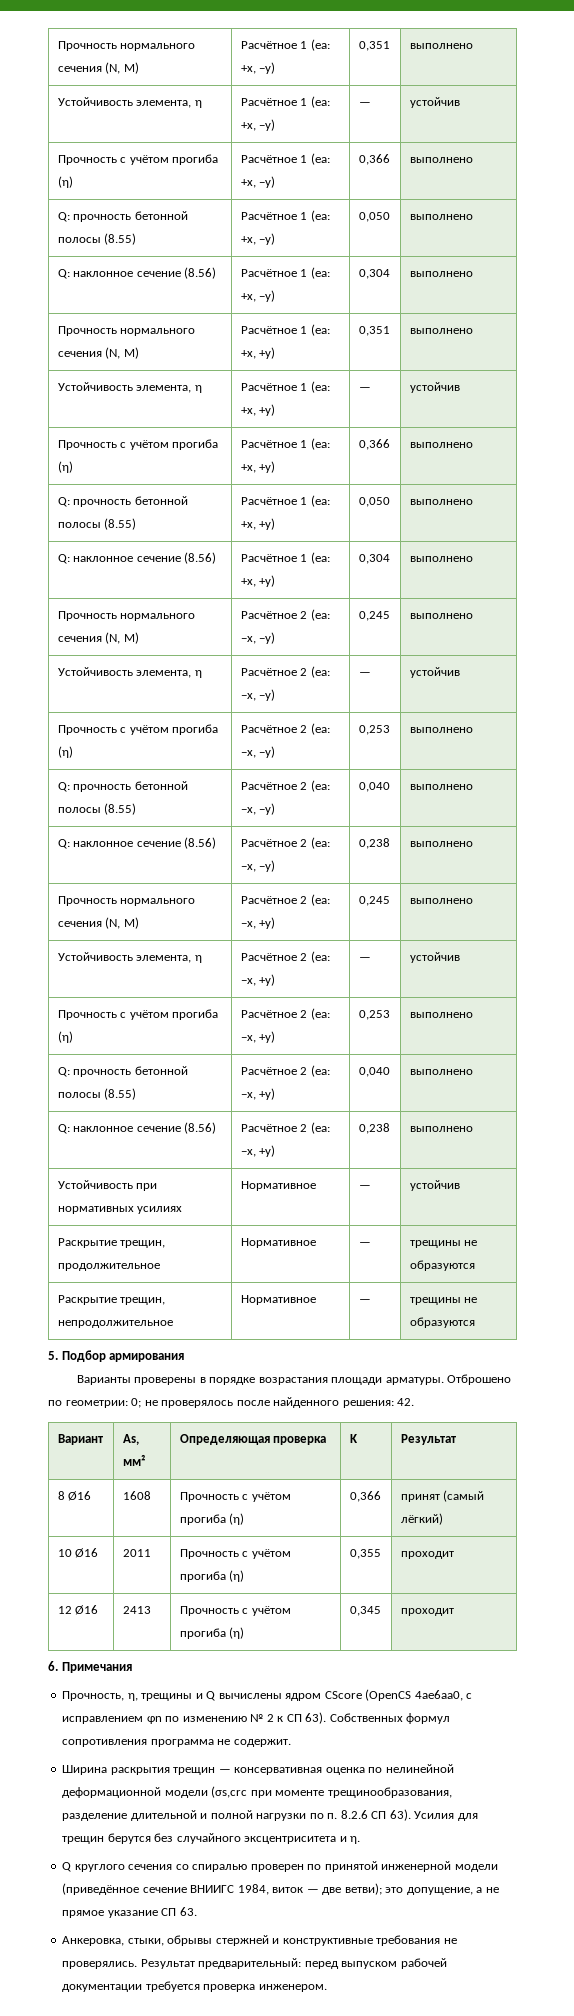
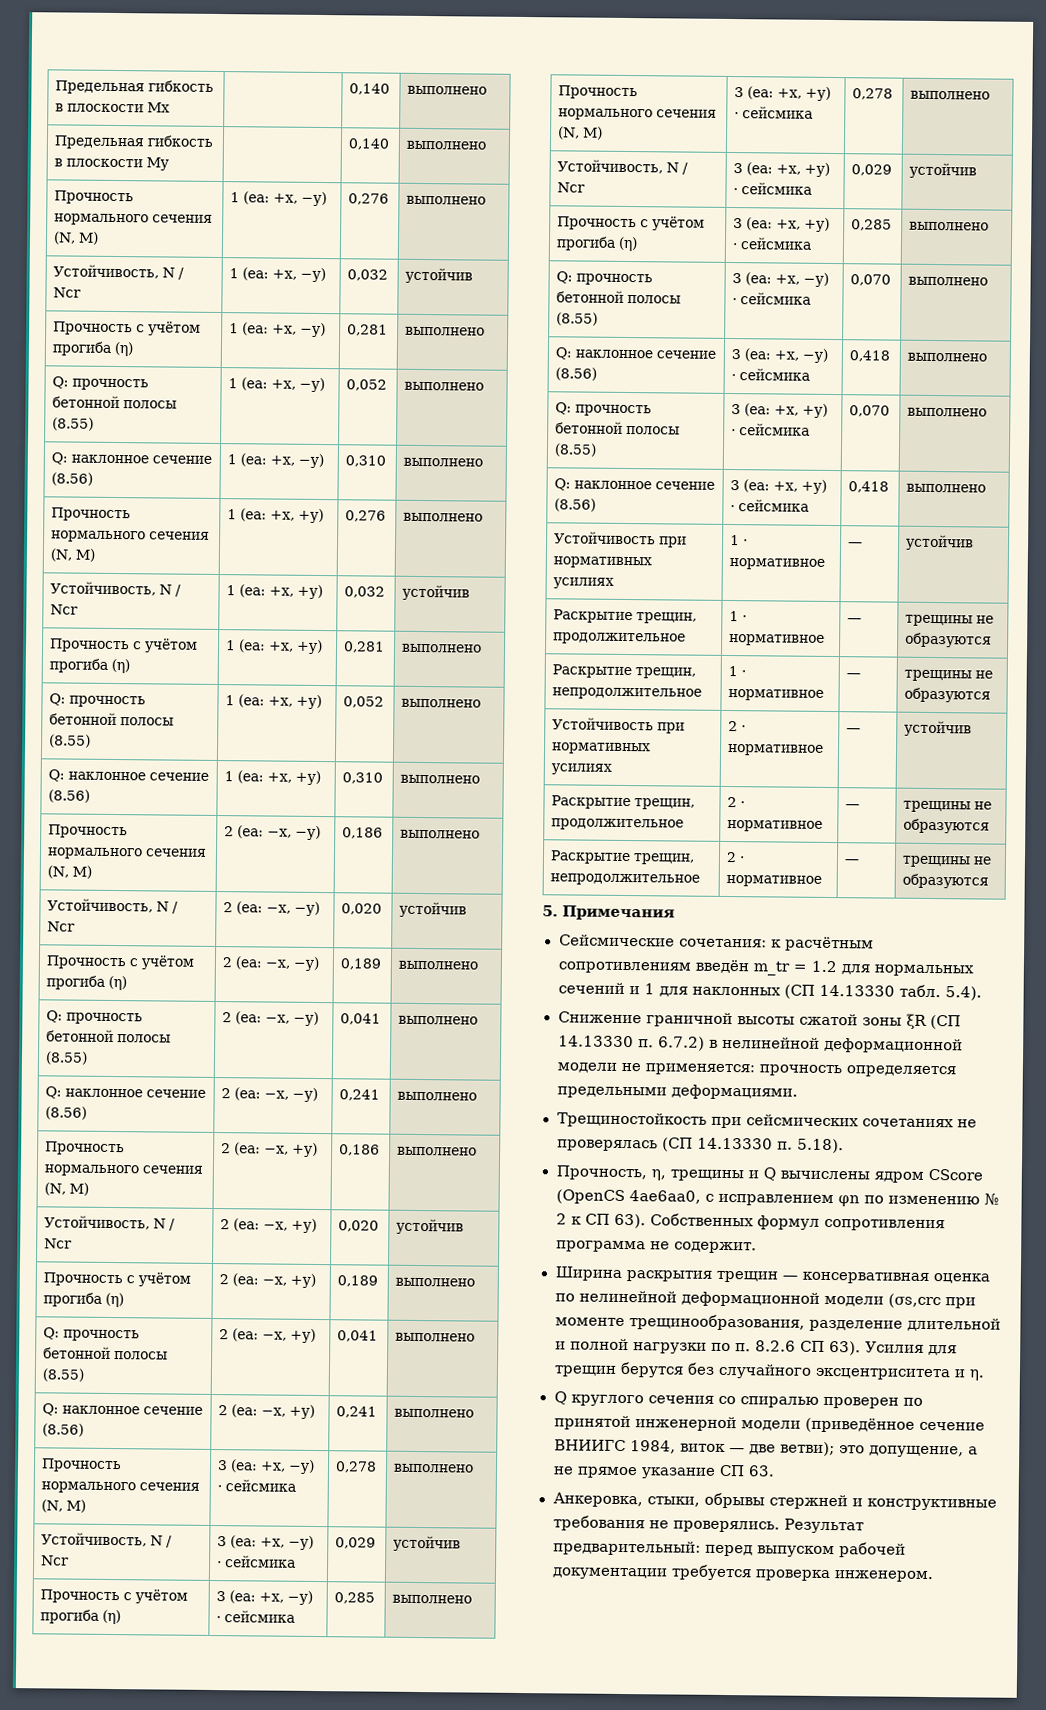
[57,41,196,51] [57,62,139,74] [240,39,330,51] [240,62,276,74] [358,41,390,51] [409,43,473,49] [57,97,202,108] [240,96,330,108] [240,119,276,131] [358,102,371,106] [409,97,460,108] [57,154,219,165] [57,176,73,188] [240,153,330,165] [240,176,276,188] [358,154,390,165] [409,157,473,163] [57,211,188,222] [57,233,137,245] [240,210,330,222] [240,233,276,245] [358,212,390,222] [409,214,473,220] [57,267,217,279] [240,267,330,279] [240,290,276,302] [358,269,390,279] [409,271,473,277] [57,326,196,336] [57,347,139,359] [240,324,330,336] [240,347,276,359] [358,326,390,336] [409,328,473,334] [57,382,202,393] [240,381,330,393] [240,404,276,416] [358,387,371,391] [409,382,460,393] [57,439,219,450] [57,461,73,473] [240,438,330,450] [240,461,276,473] [358,439,390,450] [409,442,473,448] [57,496,188,507] [57,518,137,530] [240,495,330,507] [240,518,276,530] [358,497,390,507] [409,499,473,505] [57,552,217,564] [240,552,330,564] [240,575,276,587] [358,554,390,564] [409,556,473,562] [57,611,196,621] [57,632,139,644] [240,609,330,621] [240,632,276,644] [358,611,390,621] [409,613,473,619] [57,667,202,678] [240,666,330,678] [240,689,276,701] [358,672,371,676] [409,667,460,678] [57,724,219,735] [57,746,73,758] [240,723,330,735] [240,746,276,758] [358,725,390,735] [409,727,473,733] [57,781,188,792] [57,803,137,815] [240,780,330,792] [240,803,276,815] [358,782,390,792] [409,784,473,790] [57,837,217,849] [240,837,330,849] [240,860,276,872] [358,838,390,849] [409,841,473,847] [57,896,196,906] [57,917,139,929] [240,894,330,906] [240,917,276,929] [358,896,390,906] [409,898,473,904] [57,952,202,963] [240,951,330,963] [240,974,276,986] [358,957,371,961] [409,952,460,963] [57,1009,219,1020] [57,1031,73,1043] [240,1008,330,1020] [240,1031,276,1043] [358,1010,390,1020] [409,1012,473,1018] [57,1066,188,1077] [57,1088,137,1100] [240,1065,330,1077] [240,1088,276,1100] [358,1067,390,1077] [409,1069,473,1075] [57,1122,217,1134] [240,1122,330,1134] [240,1145,276,1157] [358,1123,390,1134] Прочность нормального сечения (N, M) | Расчётное 1 (ea: +x, −y) | 0,351 | выполнено // Устойчивость элемента, η | Расчётное 1 (ea: +x, −y) | — | устойчив // Прочность с учётом прогиба (η) | Расчётное 1 (ea: +x, −y) | 0,366 | выполнено // Q: прочность бетонной полосы (8.55) | Расчётное 1 (ea: +x, −y) | 0,050 | выполнено // Q: наклонное сечение (8.56) | Расчётное 1 (ea: +x, −y) | 0,304 | выполнено // Прочность нормального сечения (N, M) | Расчётное 1 (ea: +x, +y) | 0,351 | выполнено // Устойчивость элемента, η | Расчётное 1 (ea: +x, +y) | — | устойчив // Прочность с учётом прогиба (η) | Расчётное 1 (ea: +x, +y) | 0,366 | выполнено // Q: прочность бетонной полосы (8.55) | Расчётное 1 (ea: +x, +y) | 0,050 | выполнено // Q: наклонное сечение (8.56) | Расчётное 1 (ea: +x, +y) | 0,304 | выполнено // Прочность нормального сечения (N, M) | Расчётное 2 (ea: −x, −y) | 0,245 | выполнено // Устойчивость элемента, η | Расчётное 2 (ea: −x, −y) | — | устойчив // Прочность с учётом прогиба (η) | Расчётное 2 (ea: −x, −y) | 0,253 | выполнено // Q: прочность бетонной полосы (8.55) | Расчётное 2 (ea: −x, −y) | 0,040 | выполнено // Q: наклонное сечение (8.56) | Расчётное 2 (ea: −x, −y) | 0,238 | выполнено // Прочность нормального сечения (N, M) | Расчётное 2 (ea: −x, +y) | 0,245 | выполнено // Устойчивость элемента, η | Расчётное 2 (ea: −x, +y) | — | устойчив // Прочность с учётом прогиба (η) | Расчётное 2 (ea: −x, +y) | 0,253 | выполнено // Q: прочность бетонной полосы (8.55) | Расчётное 2 (ea: −x, +y) | 0,040 | выполнено // Q: наклонное сечение (8.56) | Расчётное 2 (ea: −x, +y) | 0,238 -> [55,80,215,95] [55,102,171,113] [349,83,391,95] [407,85,488,95] [54,135,215,150] [54,157,170,171] [348,138,390,150] [406,140,487,150] [54,190,135,205] [54,213,214,226] [53,231,100,245] [230,191,328,207] [348,193,390,205] [406,195,487,205] [53,264,185,280] [53,287,82,298] [229,267,327,283] [347,269,389,281] [405,267,474,284] [53,321,202,336] [52,341,134,357] [229,322,327,338] [347,324,389,336] [405,326,486,336] [52,376,150,391] [52,395,178,409] [52,417,95,431] [228,377,326,393] [346,379,388,391] [404,381,485,391] [51,452,213,465] [51,472,94,486] [227,453,325,469] [345,455,387,467] [403,457,484,467] [51,507,132,522] [51,530,211,543] [50,548,96,562] [227,508,325,524] [345,510,387,522] [403,512,484,522] [50,581,182,597] [50,604,79,615] [226,584,324,600] [344,586,386,598] [402,584,471,601] [49,638,199,653] [49,658,131,674] [225,639,324,655] [343,641,386,653] [401,643,483,653] [49,693,147,708] [49,712,175,726] [49,734,92,748] [225,694,323,710] [343,696,385,708] [401,698,482,708] [48,769,210,782] [48,789,91,803] [224,770,322,786] [342,772,384,784] [400,774,481,784] [48,824,129,839] [47,847,208,860] [47,865,93,879] [224,825,322,841] [342,827,384,839] [400,829,481,839] [47,898,179,914] [47,921,76,932] [223,901,321,917] [341,903,383,915] [399,901,468,918] [46,955,195,970] [46,975,128,991] [222,956,320,972] [340,958,382,970] [398,960,479,970] [46,1010,144,1025] [46,1029,172,1043] [45,1051,89,1065] [222,1011,320,1027] [340,1013,382,1025] [398,1015,479,1025] [45,1086,207,1099] [45,1106,88,1120] [221,1087,319,1103] [339,1089,381,1101] [397,1091,478,1101] [45,1141,126,1156] [44,1164,204,1177] [44,1182,90,1196] [221,1142,319,1158] [339,1144,381,1156] [397,1146,478,1156] [44,1215,176,1231] [44,1238,73,1249] [220,1218,318,1234] [338,1220,380,1232] [396,1218,465,1235] [43,1272,192,1287] [43,1292,125,1308] [219,1273,317,1289] [337,1275,379,1287] [395,1277,476,1287] [43,1327,141,1342] [43,1346,169,1360] [42,1368,85,1382] [219,1328,317,1344] [337,1330,379,1342] [395,1332,476,1342] [42,1403,204,1416] [42,1423,85,1437] [218,1404,316,1419] [336,1406,378,1418] [394,1408,475,1418] [41,1458,123,1473] [41,1481,201,1494] [41,1499,87,1513] [217,1459,316,1474] [217,1479,297,1492] [335,1461,378,1473] [393,1463,475,1473] [41,1532,173,1548] [41,1555,70,1566] [217,1535,315,1550] [217,1555,297,1568] [335,1537,377,1549] [393,1535,462,1552] [40,1589,189,1604] [40,1609,122,1625] [216,1590,314,1605] [216,1610,296,1623] [334,1592,376,1604] [392,1594,473,1604] [558,85,639,100] [558,108,718,121] [557,126,604,140] [734,86,832,101] [734,106,814,119] [852,88,894,100] [910,90,991,100] [557,159,689,175] [557,182,586,193] [733,162,831,177] [733,182,813,195] [851,164,893,176] [909,162,978,179] [557,216,706,231] [556,236,639,252] [733,217,831,232] [732,237,813,250] [851,219,893,231] [909,221,990,231] [556,271,654,286] [556,290,682,304] [556,312,599,326] [732,272,830,287] [732,292,812,305] [850,274,892,286] [908,276,989,286] [555,347,717,360] [555,367,598,381] [731,348,829,363] [731,368,811,381] [849,350,891,362] [907,352,988,362] [555,402,653,417] [555,421,681,435] [554,443,598,457] [731,403,829,418] [731,423,811,436] [849,405,891,417] [907,407,988,417] [554,478,716,491] [554,498,597,512] [730,479,828,494] [730,499,810,512] [848,481,890,493] Предельная гибкость в плоскости Mx | | 0,140 | выполнено // Предельная гибкость в плоскости My | | 0,140 | выполнено // Прочность нормального сечения (N, M) | 1 (ea: +x, −y) | 0,276 | выполнено // Устойчивость, N / Ncr | 1 (ea: +x, −y) | 0,032 | устойчив // Прочность с учётом прогиба (η) | 1 (ea: +x, −y) | 0,281 | выполнено // Q: прочность бетонной полосы (8.55) | 1 (ea: +x, −y) | 0,052 | выполнено // Q: наклонное сечение (8.56) | 1 (ea: +x, −y) | 0,310 | выполнено // Прочность нормального сечения (N, M) | 1 (ea: +x, +y) | 0,276 | выполнено // Устойчивость, N / Ncr | 1 (ea: +x, +y) | 0,032 | устойчив // Прочность с учётом прогиба (η) | 1 (ea: +x, +y) | 0,281 | выполнено // Q: прочность бетонной полосы (8.55) | 1 (ea: +x, +y) | 0,052 | выполнено // Q: наклонное сечение (8.56) | 1 (ea: +x, +y) | 0,310 | выполнено // Прочность нормального сечения (N, M) | 2 (ea: −x, −y) | 0,186 | выполнено // Устойчивость, N / Ncr | 2 (ea: −x, −y) | 0,020 | устойчив // Прочность с учётом прогиба (η) | 2 (ea: −x, −y) | 0,189 | выполнено // Q: прочность бетонной полосы (8.55) | 2 (ea: −x, −y) | 0,041 | выполнено // Q: наклонное сечение (8.56) | 2 (ea: −x, −y) | 0,241 | выполнено // Прочность нормального сечения (N, M) | 2 (ea: −x, +y) | 0,186 | выполнено // Устойчивость, N / Ncr | 2 (ea: −x, +y) | 0,020 | устойчив // Прочность с учётом прогиба (η) | 2 (ea: −x, +y) | 0,189 | выполнено // Q: прочность бетонной полосы (8.55) | 2 (ea: −x, +y) | 0,041 | выполнено // Q: наклонное сечение (8.56) | 2 (ea: −x, +y) | 0,241 | выполнено // Прочность нормального сечения (N, M) | 3 (ea: +x, −y) · сейсмика | 0,278 | выполнено // Устойчивость, N / Ncr | 3 (ea: +x, −y) · сейсмика | 0,029 | устойчив // Прочность с учётом прогиба (η) | 3 (ea: +x, −y) · сейсмика | 0,285 | выполнено // Прочность нормального сечения (N, M) | 3 (ea: +x, +y) · сейсмика | 0,278 | выполнено // Устойчивость, N / Ncr | 3 (ea: +x, +y) · сейсмика | 0,029 | устойчив // Прочность с учётом прогиба (η) | 3 (ea: +x, +y) · сейсмика | 0,285 | выполнено // Q: прочность бетонной полосы (8.55) | 3 (ea: +x, −y) · сейсмика | 0,070 | выполнено // Q: наклонное сечение (8.56) | 3 (ea: +x, −y) · сейсмика | 0,418 | выполнено // Q: прочность бетонной полосы (8.55) | 3 (ea: +x, +y) · сейсмика | 0,070 | выполнено // Q: наклонное сечение (8.56) | 3 (ea: +x, +y) · сейсмика | 0,418
[240,1181,316,1191] [358,1185,371,1189] [409,1180,460,1191] [57,1238,166,1248] [57,1263,160,1271] [240,1238,316,1248] [358,1242,371,1246] [409,1240,478,1248] [409,1260,475,1271] [57,1295,166,1305] [57,1320,173,1328] [240,1295,316,1305] Нормативное | — | устойчив // Раскрытие трещин, продолжительное | Нормативное | — | трещины не образуются // Раскрытие трещин, непродолжительное | Нормативное -> [730,535,749,546] [729,558,826,570] [848,542,864,547] [906,534,975,551] [553,609,698,624] [553,632,687,645] [729,611,748,622] [729,634,826,646] [847,618,863,623] [905,614,995,627] [905,632,993,648] [552,664,697,679] [552,687,703,700] [728,666,747,677] [728,689,825,701] [846,673,862,678] [904,669,994,682] [904,687,992,703] [552,717,686,734] [551,742,652,755] [551,763,613,775] [728,721,747,732] [727,743,825,756] [846,728,862,733] [904,720,973,737] [551,795,696,810] [551,818,685,831] [727,796,746,808] [727,819,824,832] [845,804,861,809] [903,800,993,813] [903,818,991,834] [550,850,696,865] [550,873,701,886] [726,851,745,863] [726,874,823,887] 1 · нормативное | — | устойчив // Раскрытие трещин, продолжительное | 1 · нормативное | — | трещины не образуются // Раскрытие трещин, непродолжительное | 1 · нормативное | — | трещины не образуются // Устойчивость при нормативных усилиях | 2 · нормативное | — | устойчив // Раскрытие трещин, продолжительное | 2 · нормативное | — | трещины не образуются // Раскрытие трещин, непродолжительное | 2 · нормативное
[61,1350,185,1362] [76,1374,512,1385] [48,1397,415,1408] [57,1434,103,1445] [122,1434,139,1445] [122,1454,145,1466] [179,1434,327,1445] [349,1434,358,1443] [400,1434,456,1445] [57,1491,92,1501] [122,1491,151,1500] [179,1492,291,1502] [179,1513,245,1525] [349,1491,381,1502] [400,1490,485,1502] [400,1513,443,1525] [57,1548,99,1558] [122,1549,151,1557] [179,1549,291,1559] [179,1570,245,1582] [349,1549,381,1559] [400,1551,454,1559] [57,1605,99,1615] [122,1606,151,1614] [179,1606,291,1616] [179,1627,245,1639] [349,1606,381,1616] [400,1608,454,1616] [48,1661,132,1673] Подбор армирования // Варианты проверены в порядке возрастания площади арматуры. Отброшено по геометрии: 0; не проверялось после найденного решения: 42. // Вариант | As, мм² | Определяющая проверка | K | Результат // 8 Ø16 | 1608 | Прочность с учётом прогиба (η) | 0,366 | принят (самый лёгкий) // 10 Ø16 | 2011 | Прочность с учётом прогиба (η) | 0,355 | проходит // 12 Ø16 | 2413 | Прочность с учётом прогиба (η) | 0,345 | проходит // 6. Примечания -> [562,905,675,921] [558,934,874,952] [557,959,974,977] [557,982,982,1001] [557,1011,961,1030] [557,1035,963,1054] [556,1062,956,1078] [556,1084,798,1100] [556,1112,977,1129] [556,1137,844,1154] Примечания // Сейсмические сочетания: к расчётным сопротивлениям введён m_tr = 1.2 для нормальных сечений и 1 для наклонных (СП 14.13330 табл. 5.4). // Снижение граничной высоты сжатой зоны ξR (СП 14.13330 п. 6.7.2) в нелинейной деформационной модели не применяется: прочность определяется предельными деформациями. // Трещиностойкость при сейсмических сочетаниях не проверялась (СП 14.13330 п. 5.18).

